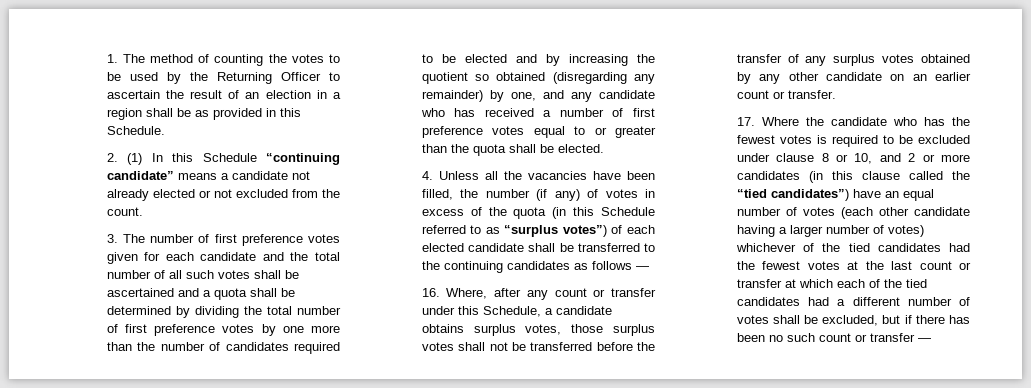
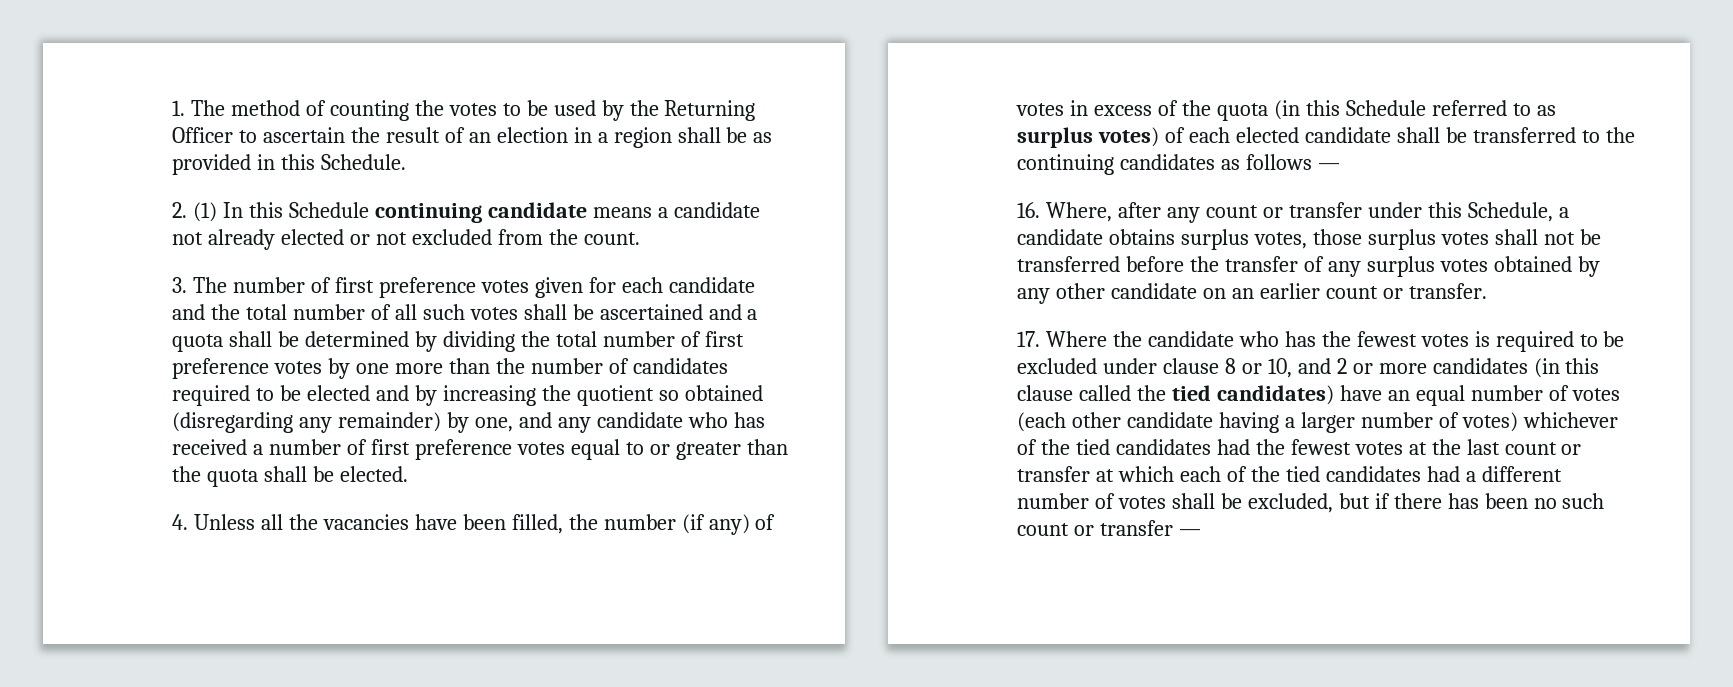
[266,153,340,165] [106,171,174,180] “continuing candidate” -> [374,202,587,223] continuing candidate
[504,225,607,237] “surplus votes”) -> [1017,127,1160,148] surplus votes)
[736,189,849,201] “tied candidates”) -> [1171,385,1334,405] tied candidates)

